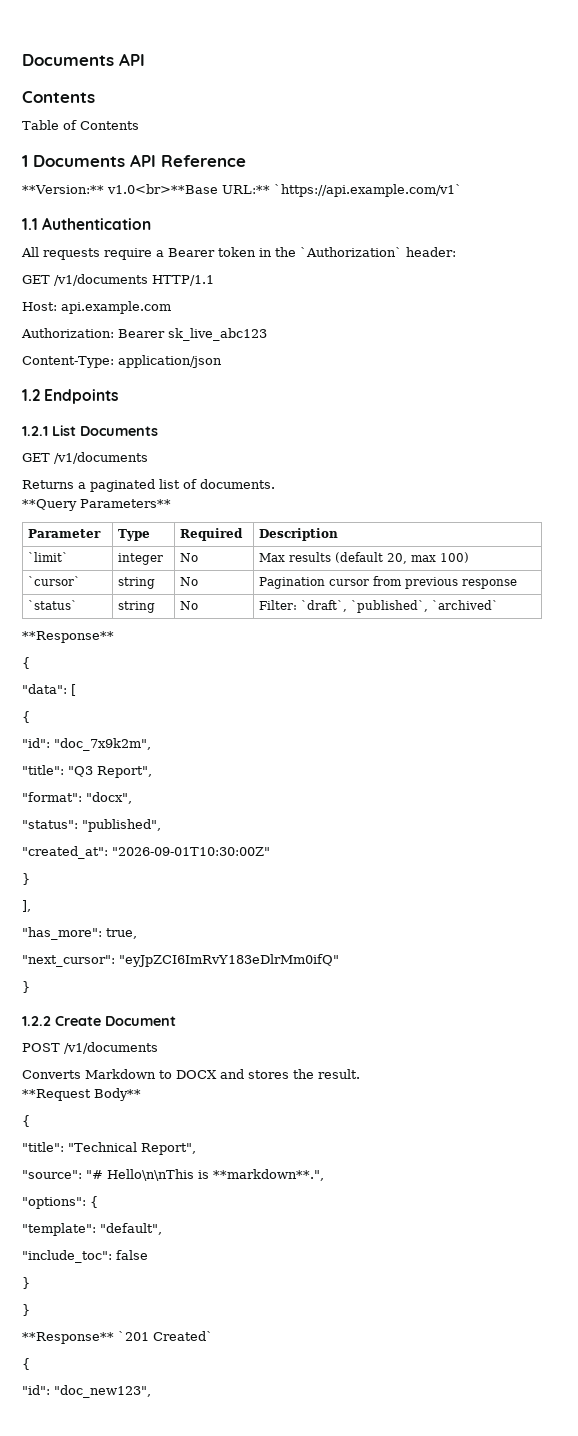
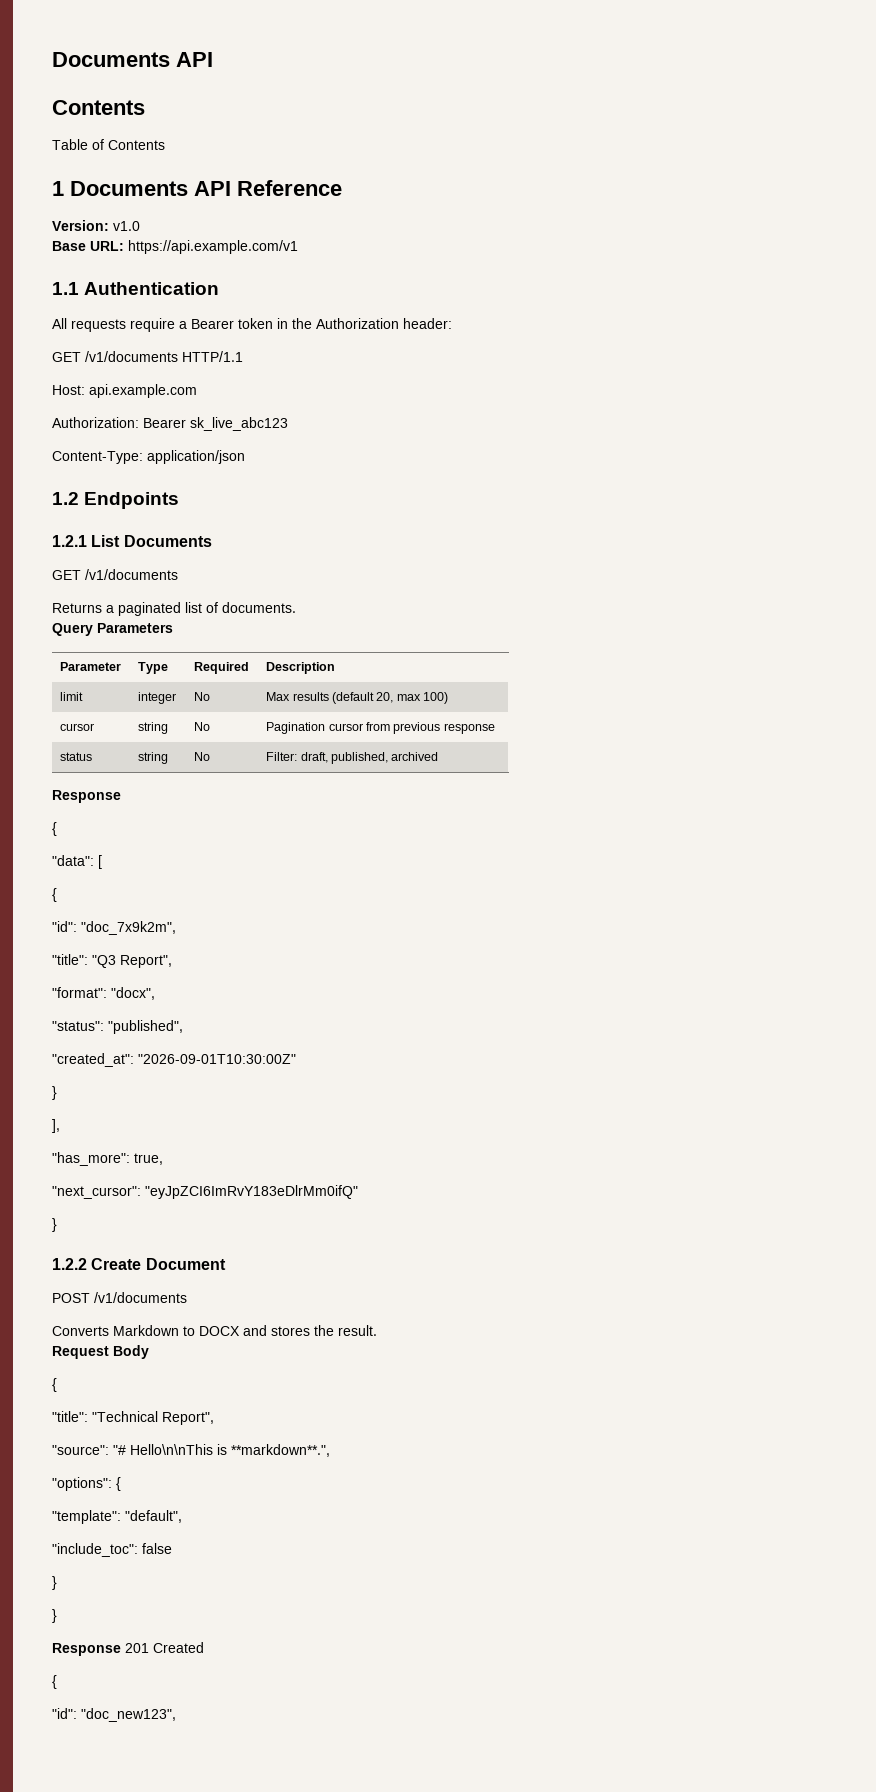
[22,184,462,197] **Version:** v1.0<br>**Base URL:** `https://api.example.com/v1` -> [52,220,140,231] [52,240,298,254] Version: v1.0 // Base URL: https://api.example.com/v1
[300,247,402,257] `Authorization` -> [316,318,399,329] Authorization
[22,499,171,511] **Query Parameters** -> [52,623,173,636] Query Parameters
[28,552,69,562] `limit` -> [60,692,84,701] limit
[28,576,81,586] `cursor` -> [60,723,95,731] cursor
[28,600,78,610] `status` -> [60,752,93,761] status
[301,600,499,613] [22,631,114,643] `draft`, `published`, `archived` // **Response** -> [300,752,439,764] [52,790,121,803] draft, published, archived // Response
[22,1088,141,1101] **Request Body** -> [52,1345,149,1359] Request Body
[22,1331,213,1344] **Response** `201 Created` -> [52,1642,204,1656] Response 201 Created

